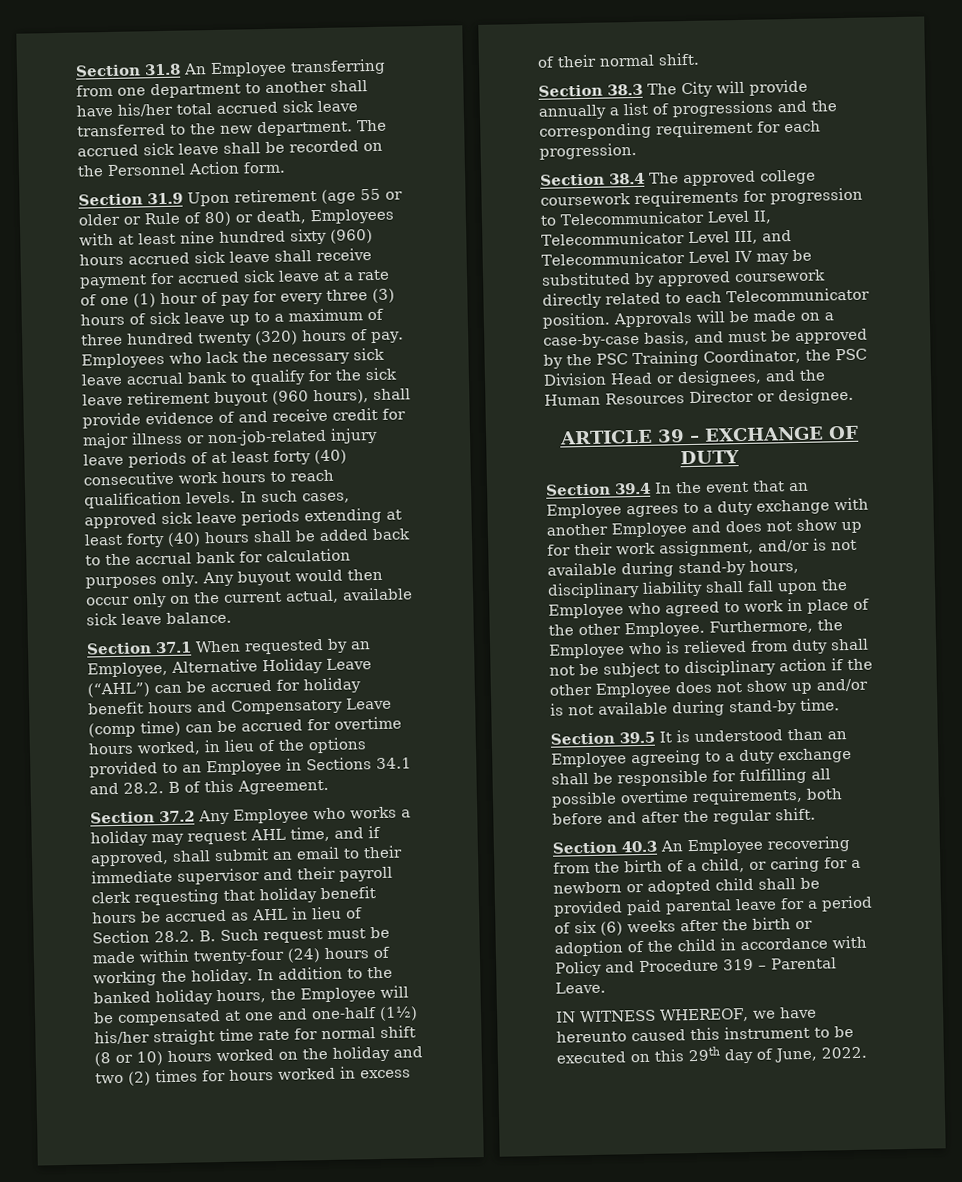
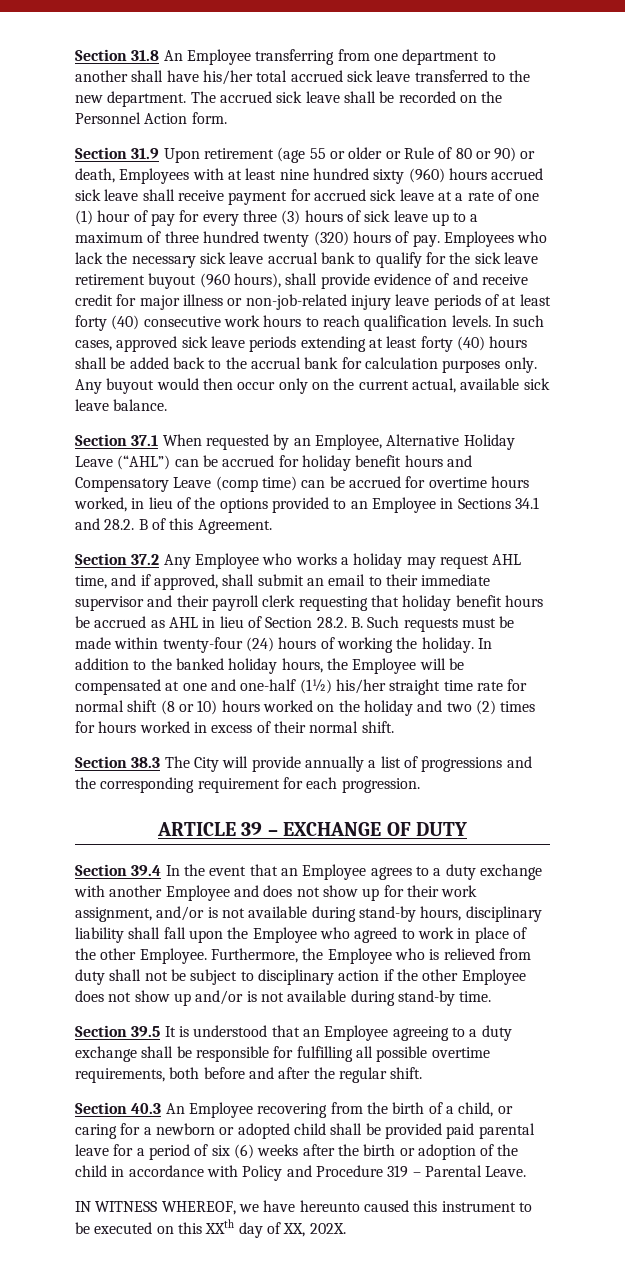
[204,211,232,227] 80) -> [455,147,517,162] 80 or 90)
[263,929,323,944] request -> [403,618,458,632] requests
[540,169,816,187] [540,187,863,208] [540,210,772,226] [541,230,792,246] [541,249,812,266] [541,269,826,288] [542,287,870,309] [542,309,834,329] [543,328,868,349] [543,348,867,369] [543,369,826,387] [544,387,854,406] // Section 38.4 The approved college coursework requirements for progression to Telecommunicator Level II, Telecommunicator Level III, and Telecommunicator Level IV may be substituted by approved coursework directly related to each Telecommunicator position. Approvals will be made on a case-by-case basis, and must be approved by the PSC Training Coordinator, the PSC Division Head or designees, and the Human Resources Director or designee. -> (420, 785) none
[787,728,823,741] than -> [271,1025,300,1037] that
[688,1046,720,1062] 29th -> [205,1219,235,1234] XXth
[774,1046,867,1063] June, 2022. -> [283,1223,346,1237] XX, 202X.

